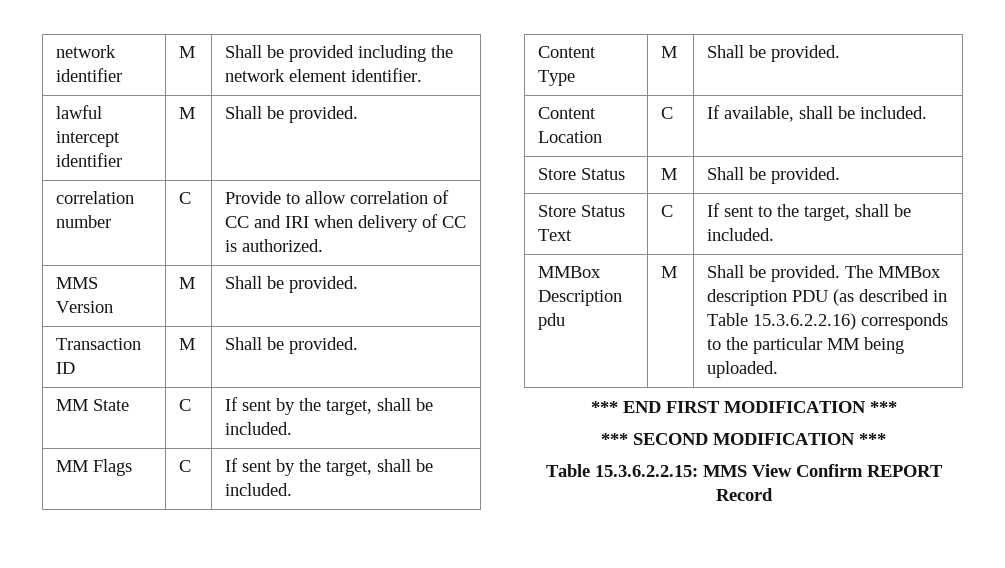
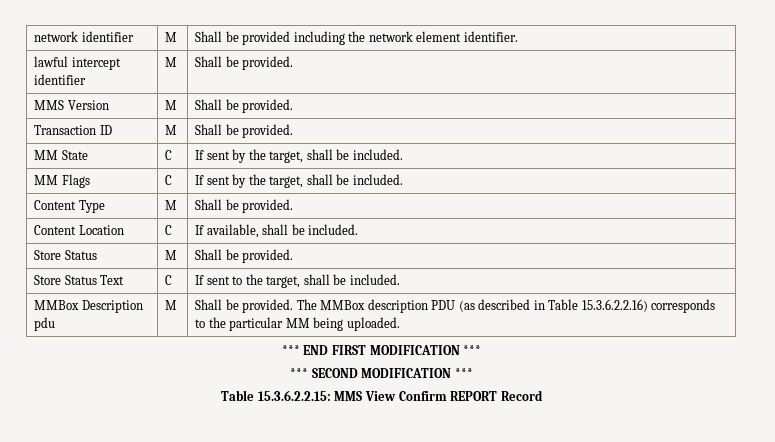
[56,191,135,204] [56,215,112,228] [179,192,192,204] [225,190,450,204] [225,214,467,232] [225,239,324,252] // correlation number | C | Provide to allow correlation of CC and IRI when delivery of CC is authorized. -> (294, 63) none

